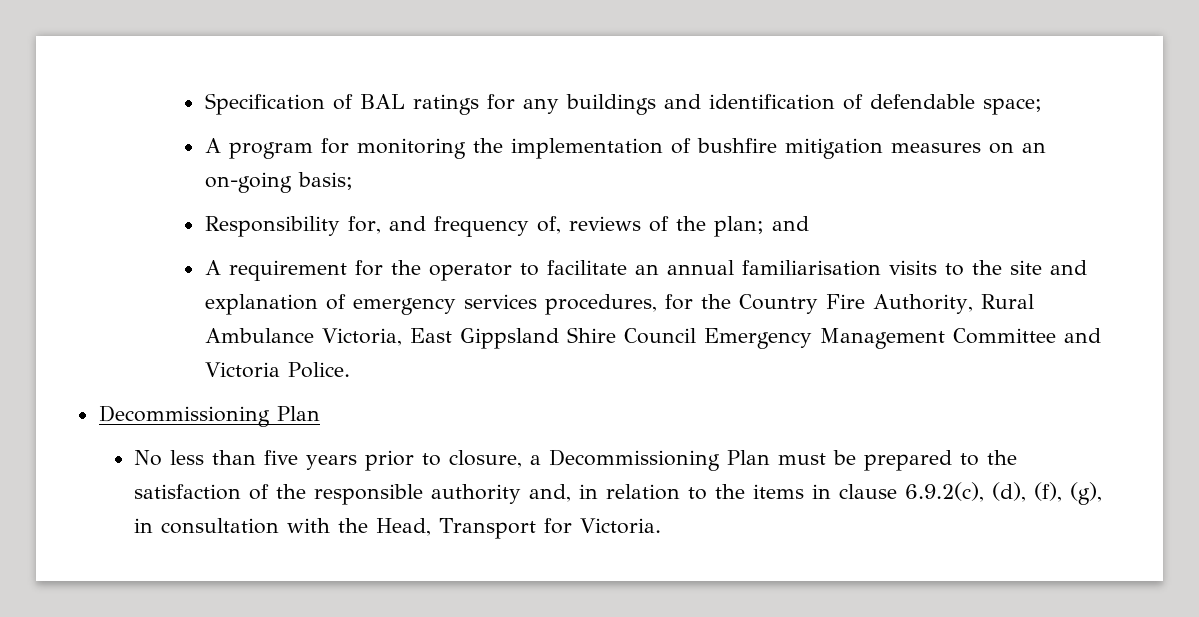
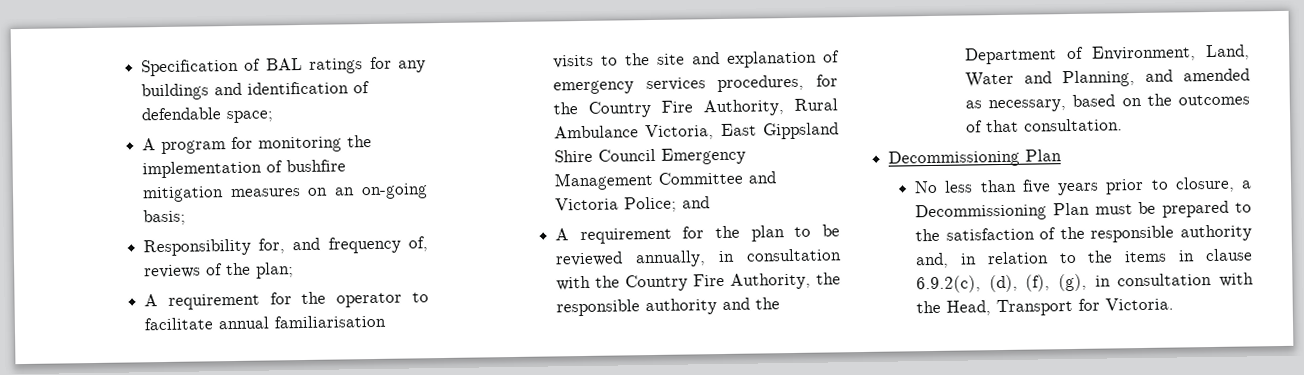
[771,216,809,231] and -> (294, 270) none
[634,264,659,275] an -> (213, 324) none
[287,362,350,378] Police. -> [623,196,710,213] [554,224,840,245] [554,248,842,268] [555,272,841,292] [555,297,780,317] [964,44,1250,65] [964,68,1250,88] [964,93,1250,113] [965,118,1123,133] Police; and // A requirement for the plan to be reviewed annually, in consultation with the Country Fire Authority, the responsible authority and the Department of Environment, Land, Water and Planning, and amended as necessary, based on the outcomes of that consultation.

